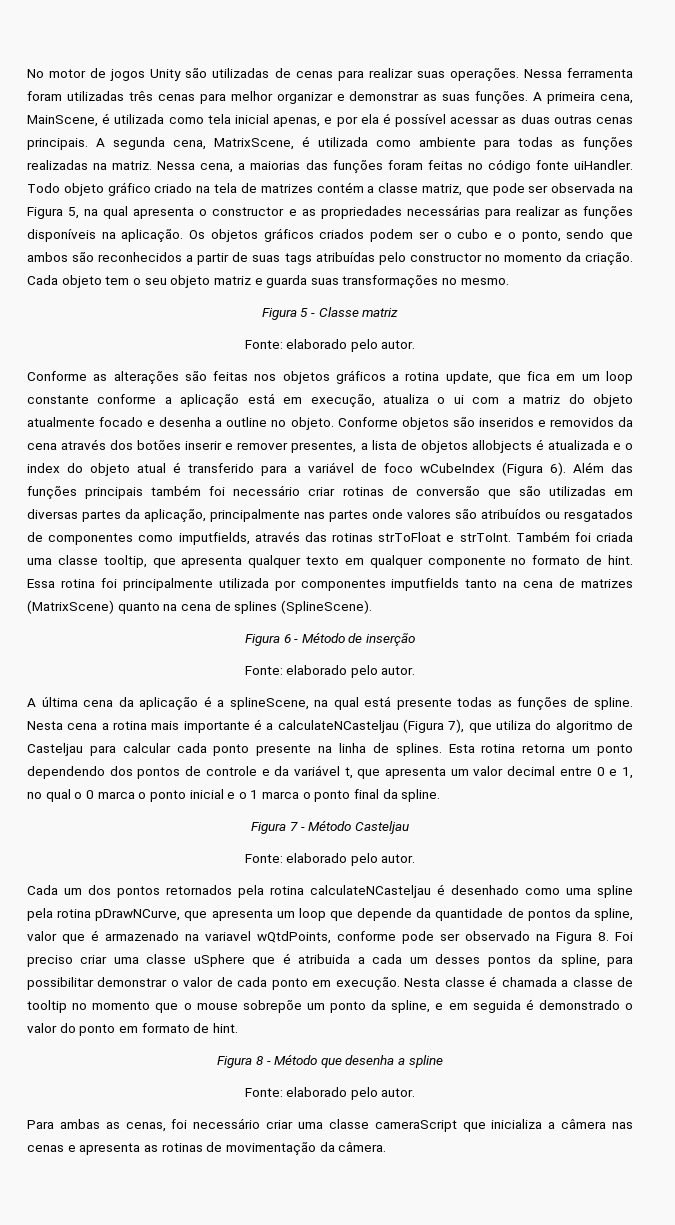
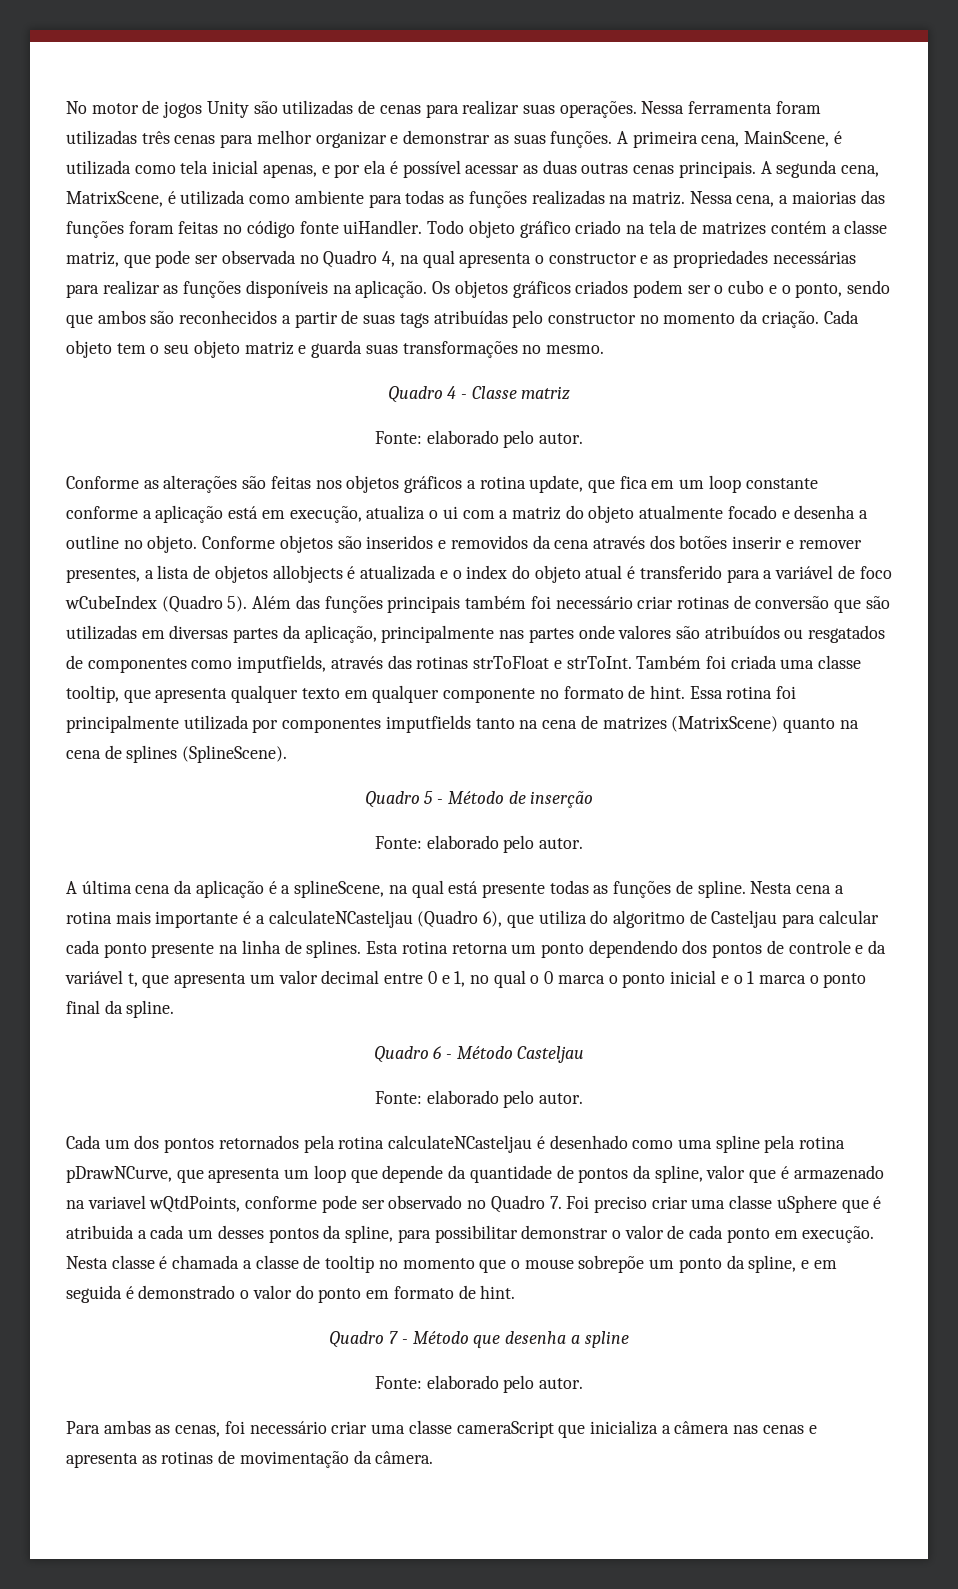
[619,186,633,193] [27,207,80,219] na Figura 5, -> [299,250,396,268] no Quadro 4,
[261,308,309,320] Figura 5 -> [387,386,457,403] Quadro 4
[502,462,566,476] (Figura 6). -> [161,595,248,613] (Quadro 5).
[244,634,291,646] Figura 6 -> [364,791,434,808] Quadro 5
[403,719,465,733] (Figura 7), -> [417,910,503,928] (Quadro 6),
[251,822,298,834] Figura 7 -> [373,1046,442,1063] Quadro 6
[536,932,609,944] na Figura 8. -> [467,1195,562,1213] no Quadro 7.
[217,1056,264,1068] Figura 8 -> [329,1331,399,1348] Quadro 7

